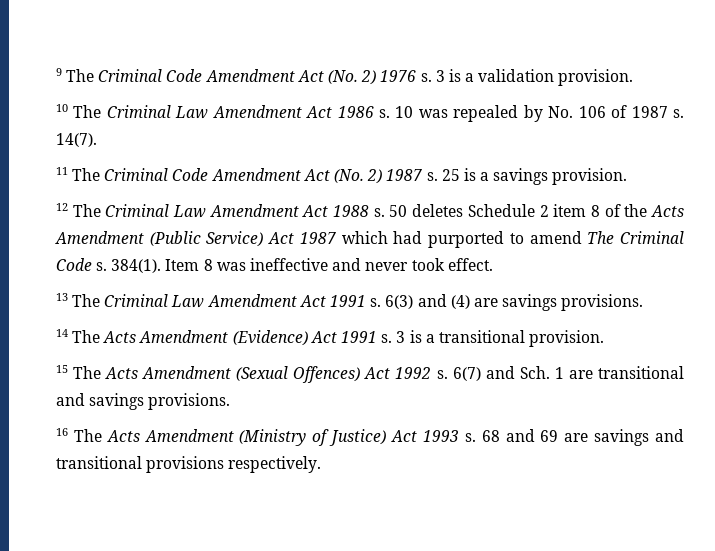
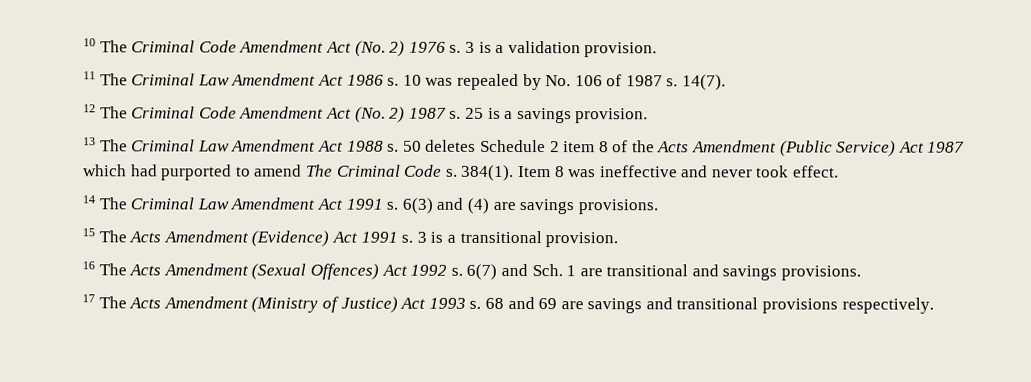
[55,68,62,76] 9 -> [83,38,97,47] 10
[55,104,68,112] 10 -> [83,71,97,80] 11
[55,167,68,175] 11 -> [83,104,97,113] 12
[55,203,68,211] 12 -> [83,137,97,146] 13
[55,293,68,301] 13 -> [82,195,96,204] 14
[55,329,68,337] 14 -> [82,228,96,237] 15
[55,365,68,373] 15 -> [82,261,96,270] 16
[55,428,68,436] 16 -> [82,294,96,303] 17

